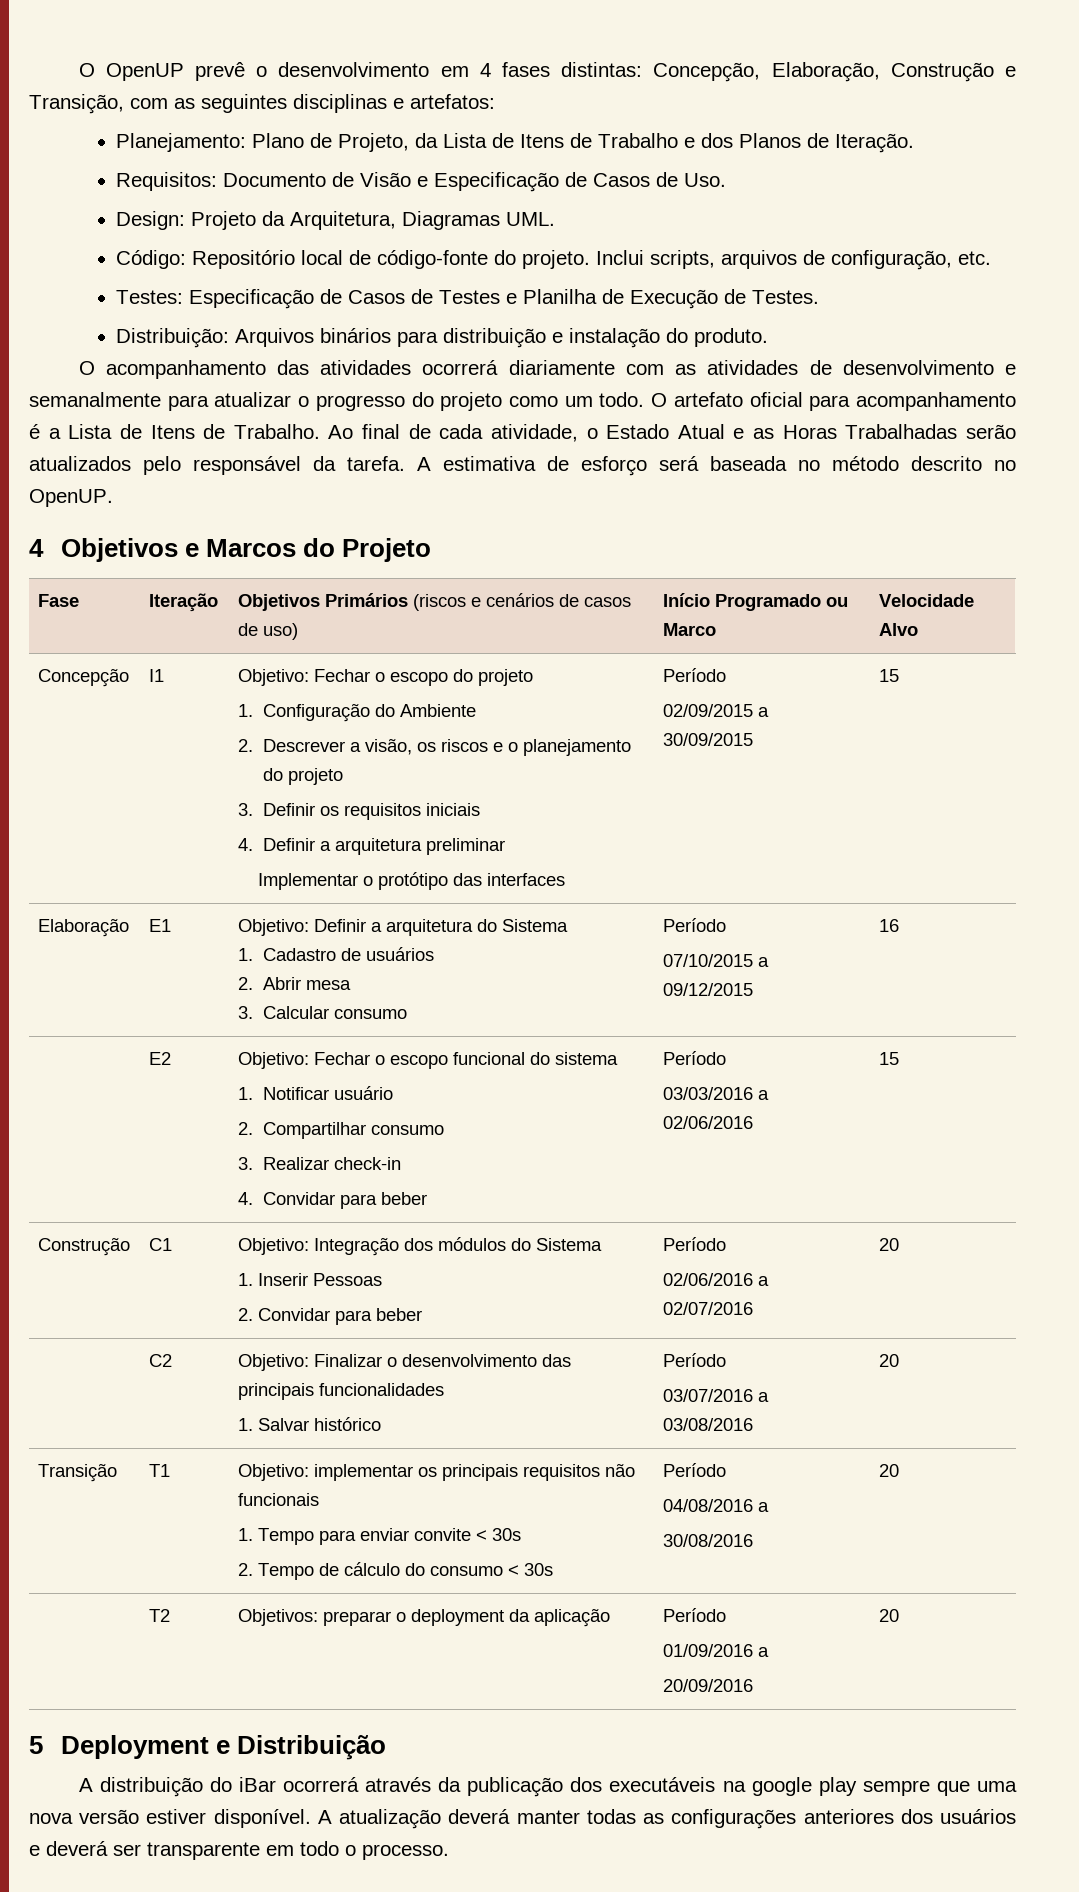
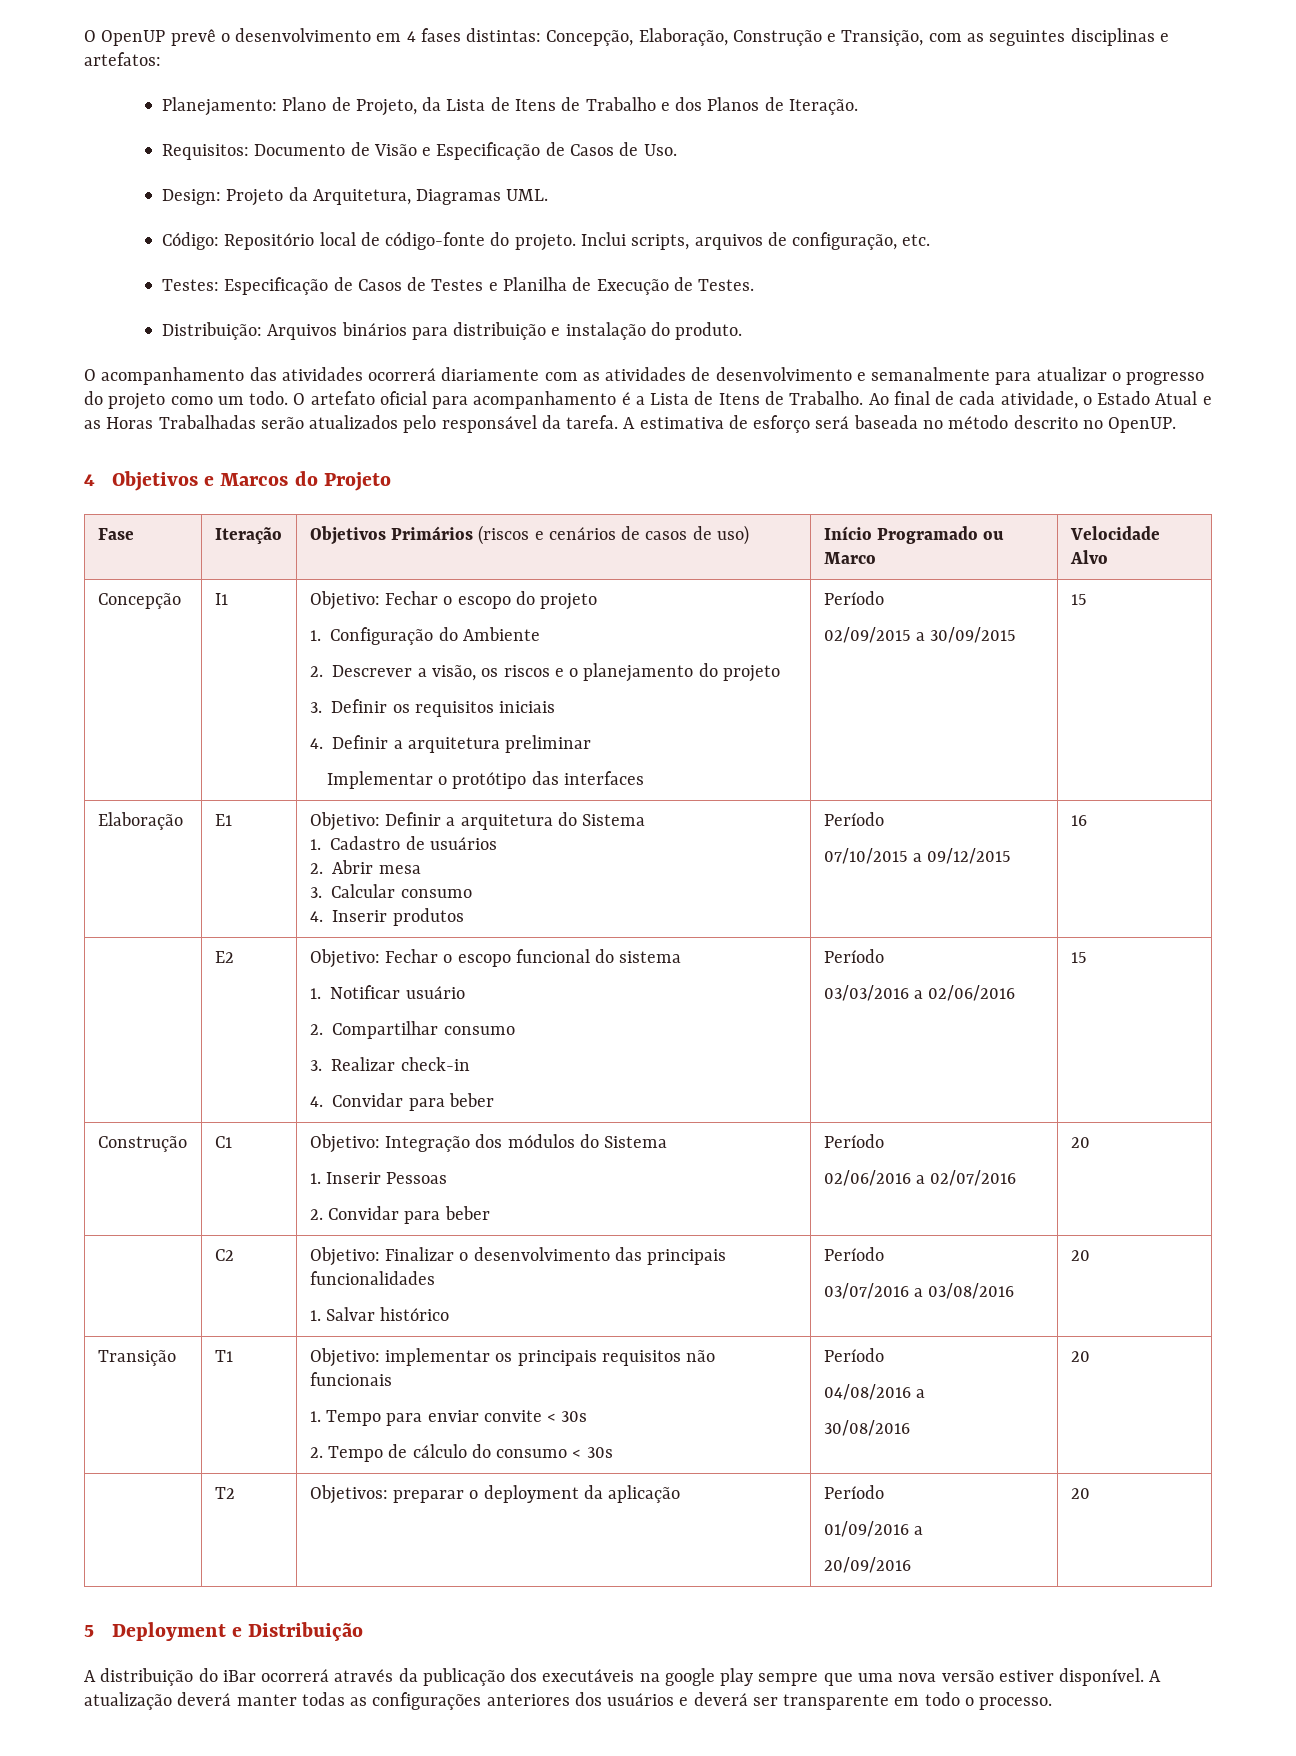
(407, 1014) none -> [309,908,464,926] // 4. Inserir produtos

